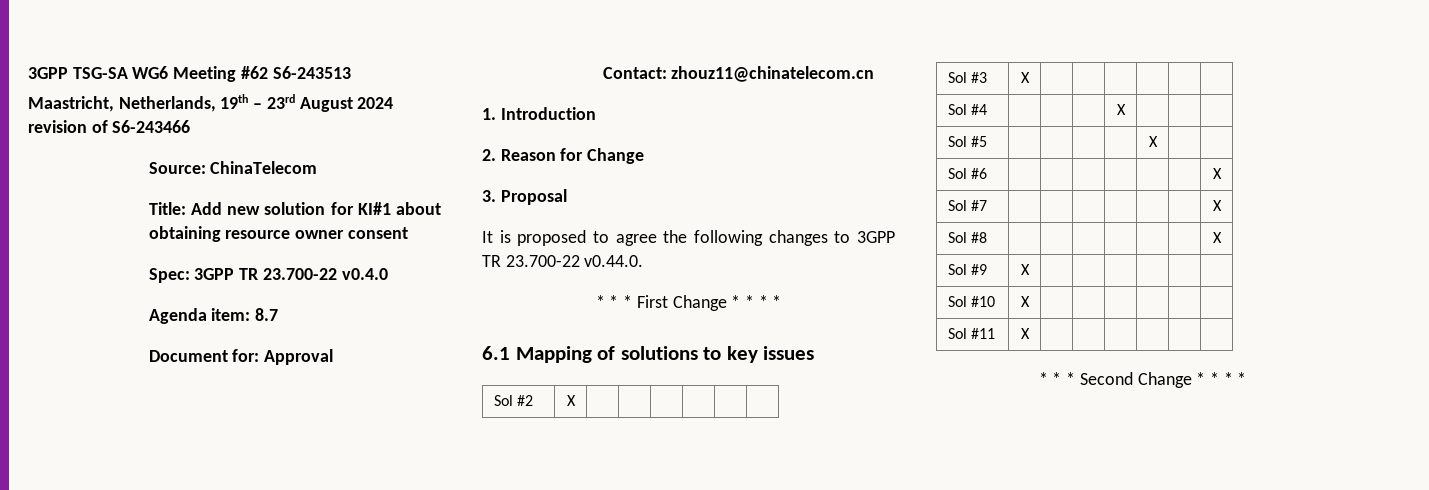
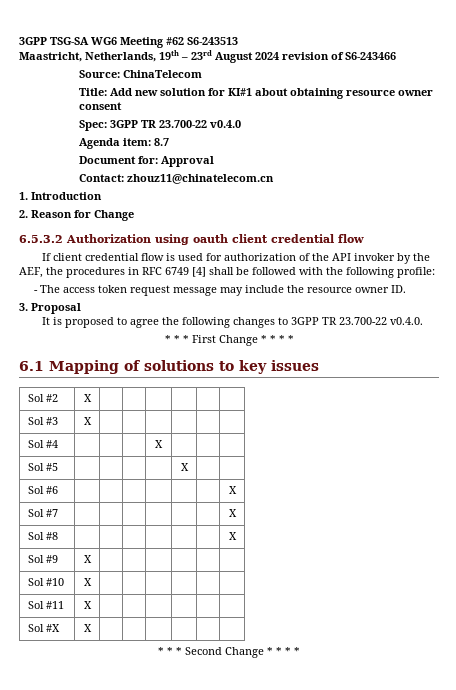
(645, 156) none -> [19,234,364,245] [42,253,431,264] [19,267,435,278] [33,285,406,296] // 6.5.3.2 Authorization using oauth client credential flow // If client credential flow is used for authorization of the API invoker by the AEF, the procedures in RFC 6749 [4] shall be followed with the following profile: // - The access token request message may include the resource owner ID.
[584,255,644,267] v0.44.0. -> [390,317,424,325] v0.4.0.
(1030, 333) none -> [27,624,60,632] [83,624,92,632] // Sol #X | X | | | | | |

